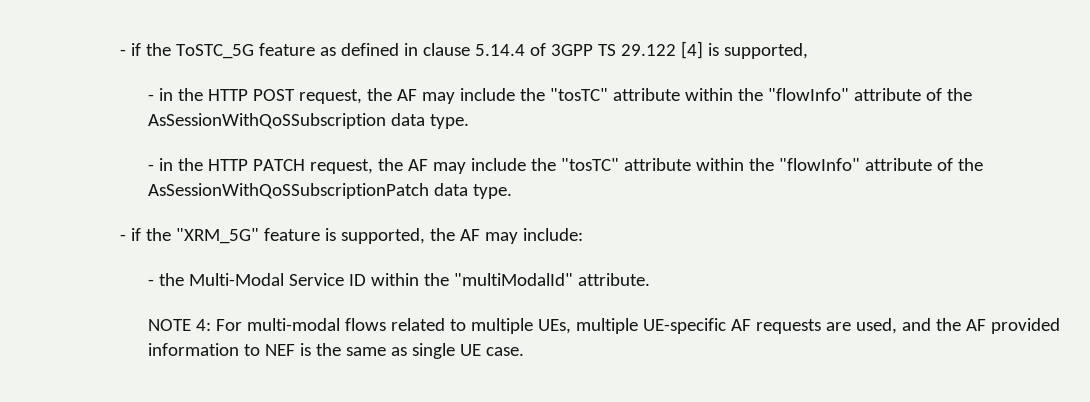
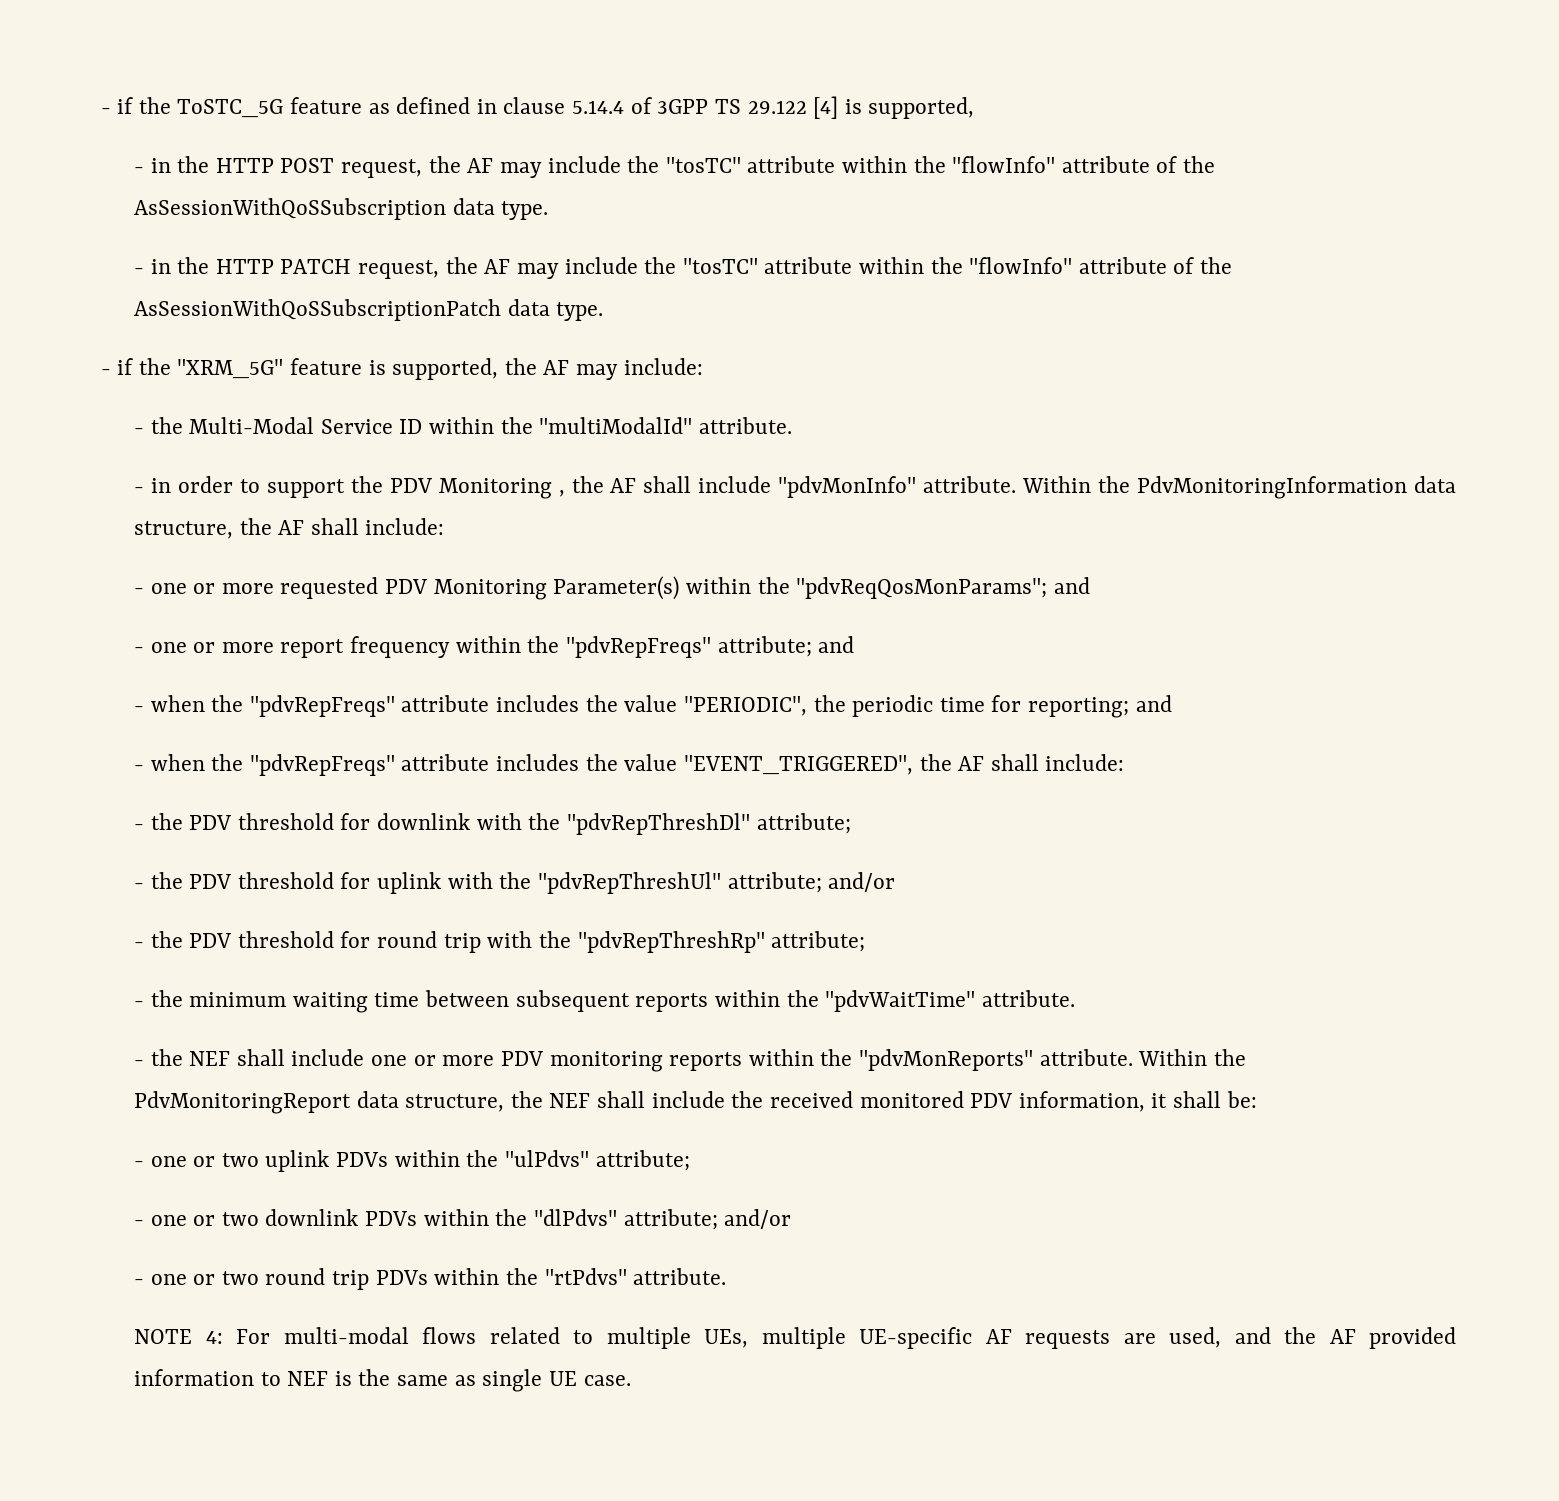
(651, 279) none -> [134,476,1456,499] [134,518,445,539] [134,576,1090,600] [134,636,855,658] [134,695,1172,718] [134,754,1125,776] [134,813,851,835] [134,872,896,894] [134,931,866,953] [134,990,1075,1013] [134,1049,1246,1072] [134,1091,1257,1114] [134,1150,690,1172] [134,1209,792,1230] [134,1268,727,1290] // - in order to support the PDV Monitoring , the AF shall include "pdvMonInfo" attribute. Within the PdvMonitoringInformation data structure, the AF shall include: // - one or more requested PDV Monitoring Parameter(s) within the "pdvReqQosMonParams"; and // - one or more report frequency within the "pdvRepFreqs" attribute; and // - when the "pdvRepFreqs" attribute includes the value "PERIODIC", the periodic time for reporting; and // - when the "pdvRepFreqs" attribute includes the value "EVENT_TRIGGERED", the AF shall include: // - the PDV threshold for downlink with the "pdvRepThreshDl" attribute; // - the PDV threshold for uplink with the "pdvRepThreshUl" attribute; and/or // - the PDV threshold for round trip with the "pdvRepThreshRp" attribute; // - the minimum waiting time between subsequent reports within the "pdvWaitTime" attribute. // - the NEF shall include one or more PDV monitoring reports within the "pdvMonReports" attribute. Within the PdvMonitoringReport data structure, the NEF shall include the received monitored PDV information, it shall be: // - one or two uplink PDVs within the "ulPdvs" attribute; // - one or two downlink PDVs within the "dlPdvs" attribute; and/or // - one or two round trip PDVs within the "rtPdvs" attribute.

